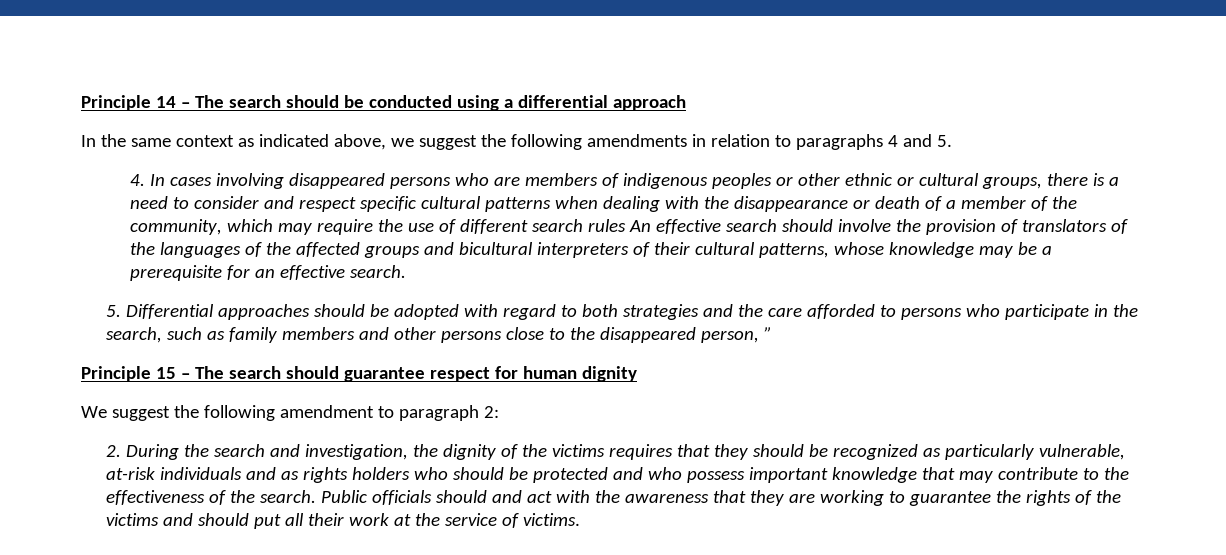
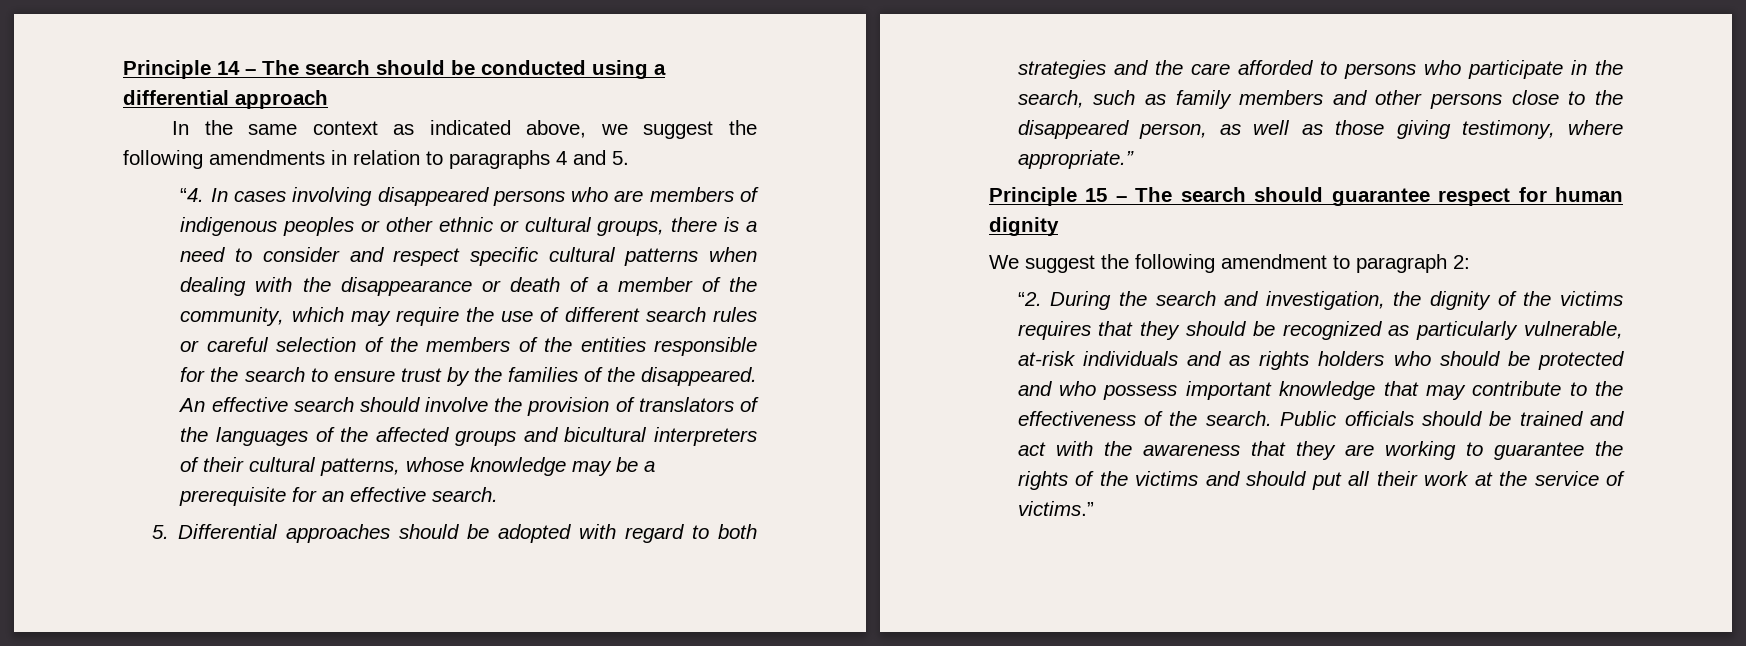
[130,174,146,186] 4. -> [180,188,205,202] “4.
(627, 225) none -> [180,337,757,356] [180,367,757,386] or careful selection of the members of the entities responsible for the search to ensure trust by the families of the disappeared.
[763,327,772,340] ” -> [1219,120,1623,139] [1017,150,1134,169] as well as those giving testimony, where appropriate.”
[105,445,121,457] 2. -> [1017,292,1042,306] “2.
(487, 496) none -> [1489,411,1583,426] be trained
[522,513,580,526] victims. -> [1017,501,1094,516] victims.”

